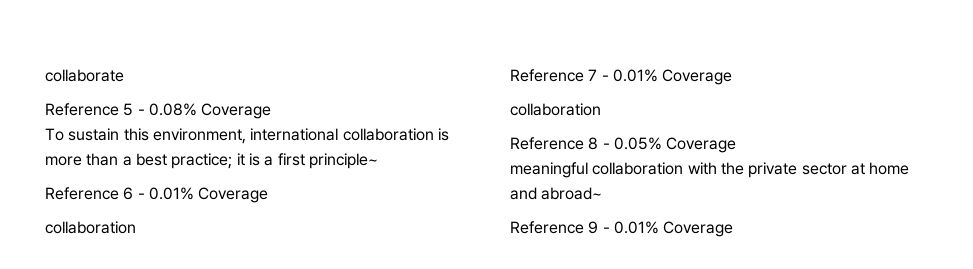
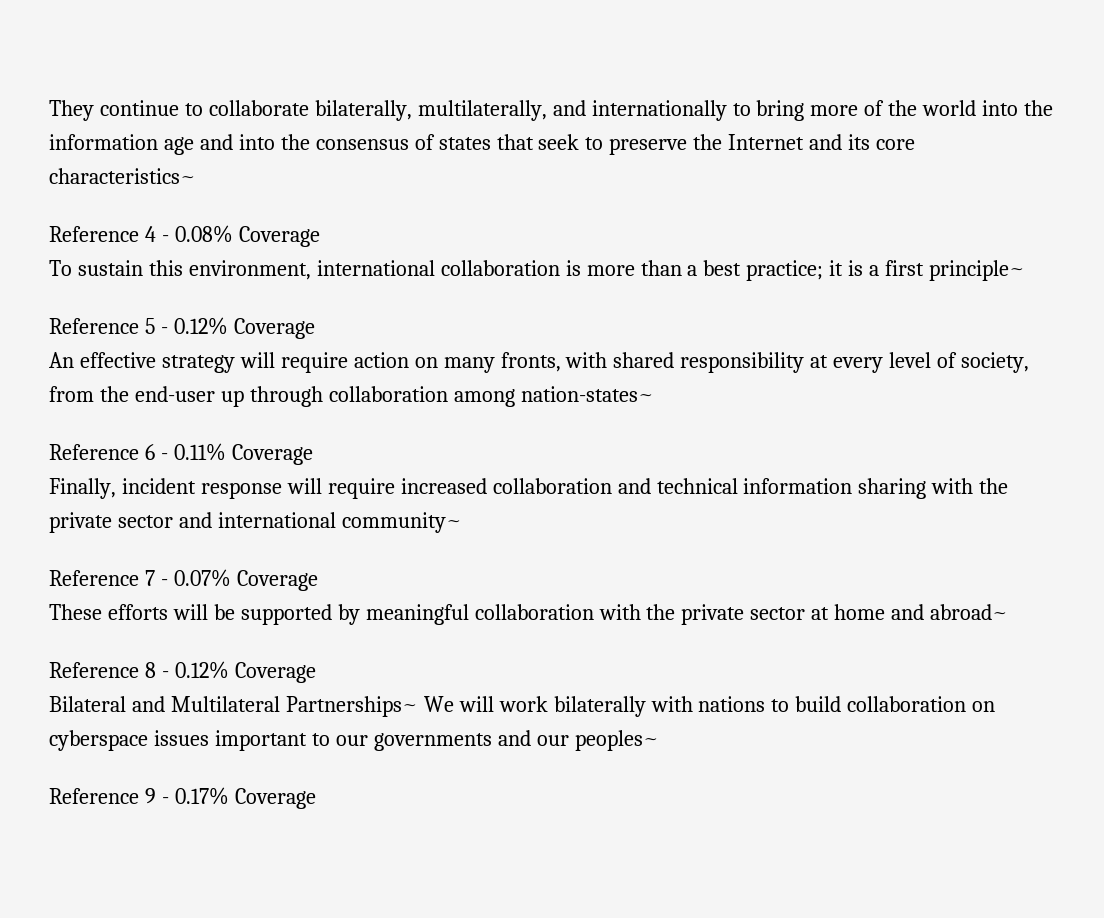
[45,69,124,82] [45,103,134,116] collaborate // Reference 5 -> [49,100,1054,121] [49,134,916,155] [49,168,196,184] [49,226,156,242] They continue to collaborate bilaterally, multilaterally, and internationally to bring more of the world into the information age and into the consensus of states that seek to preserve the Internet and its core characteristics~ // Reference 4
(378, 161) none -> [49,317,315,339] [49,352,1030,373] [49,386,654,407] // Reference 5 - 0.12% Coverage // An effective strategy will require action on many fronts, with shared responsibility at every level of society, from the end-user up through collaboration among nation-states~
[148,187,269,203] [45,221,136,234] 0.01% Coverage // collaboration -> [173,443,313,465] [49,478,1009,499] [49,512,462,533] 0.11% Coverage // Finally, incident response will require increased collaboration and technical information sharing with the private sector and international community~
[612,69,733,85] [510,103,601,116] [510,137,737,153] 0.01% Coverage // collaboration // Reference 8 - 0.05% Coverage // -> [173,569,318,591] [49,604,360,625] 0.07% Coverage // These efforts will be supported by
(603, 193) none -> [49,661,316,683] [49,696,996,717] [49,730,659,751] // Reference 8 - 0.12% Coverage // Bilateral and Multilateral Partnerships~ We will work bilaterally with nations to build collaboration on cyberspace issues important to our governments and our peoples~
[613,221,659,234] 0.01% -> [174,787,229,805] 0.17%

